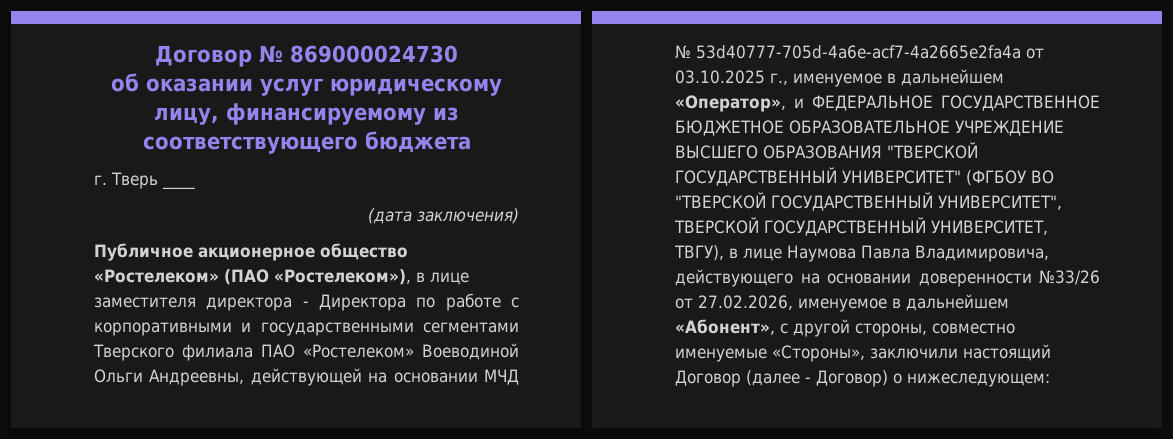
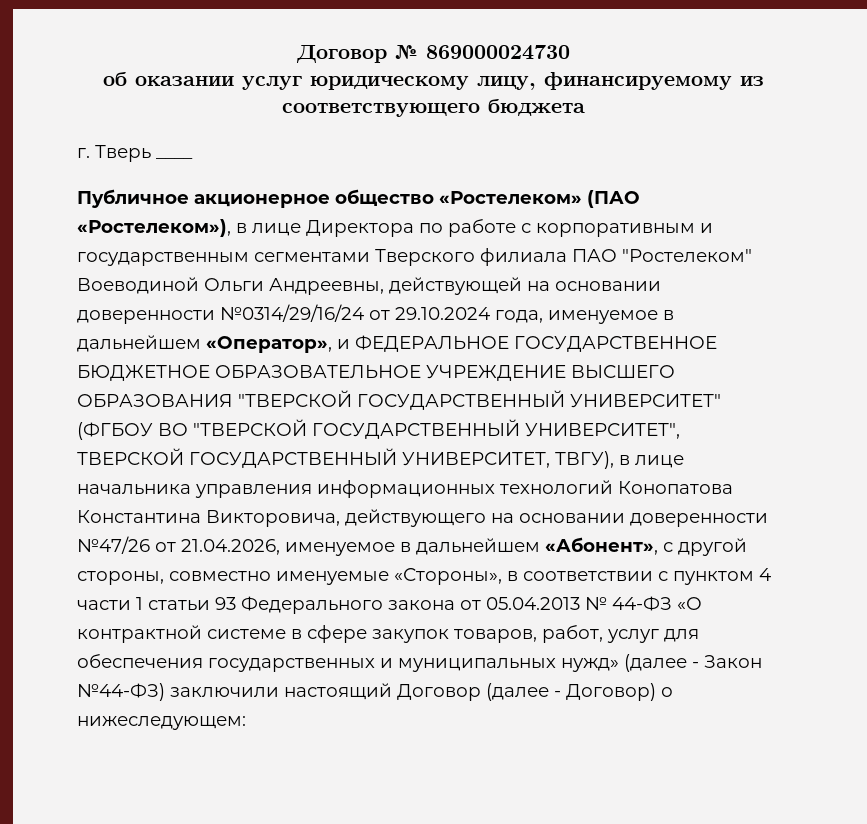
[368,208,519,224] // (дата заключения) -> (193, 158) none
[94,297,309,311] заместителя директора - -> (301, 229) none
[94,322,414,336] корпоративными и государственными -> [536,223,713,237] [77,252,249,266] корпоративным и государственным
[303,344,414,358] «Ростелеком» -> [622,249,752,262] "Ростелеком"
[483,369,519,385] [675,45,1044,59] [675,70,788,85] МЧД № 53d40777-705d-4a6e-acf7-4a2665e2fa4a от 03.10.2025 г., -> [77,304,543,324] доверенности №0314/29/16/24 от 29.10.2024 года,
[787,245,1049,262] Наумова Павла Владимировича, -> [77,480,733,498] [77,510,340,527] начальника управления информационных технологий Конопатова Константина Викторовича,
[1039,270,1100,285] [675,295,793,310] №33/26 от 27.02.2026, -> [77,536,280,555] №47/26 от 21.04.2026,
(865, 353) none -> [507,568,771,585] [77,596,702,614] [77,625,699,643] [77,654,762,672] [77,683,165,701] в соответствии с пунктом 4 части 1 статьи 93 Федерального закона от 05.04.2013 № 44-ФЗ «О контрактной системе в сфере закупок товаров, работ, услуг для обеспечения государственных и муниципальных нужд» (далее - Закон №44-ФЗ)

